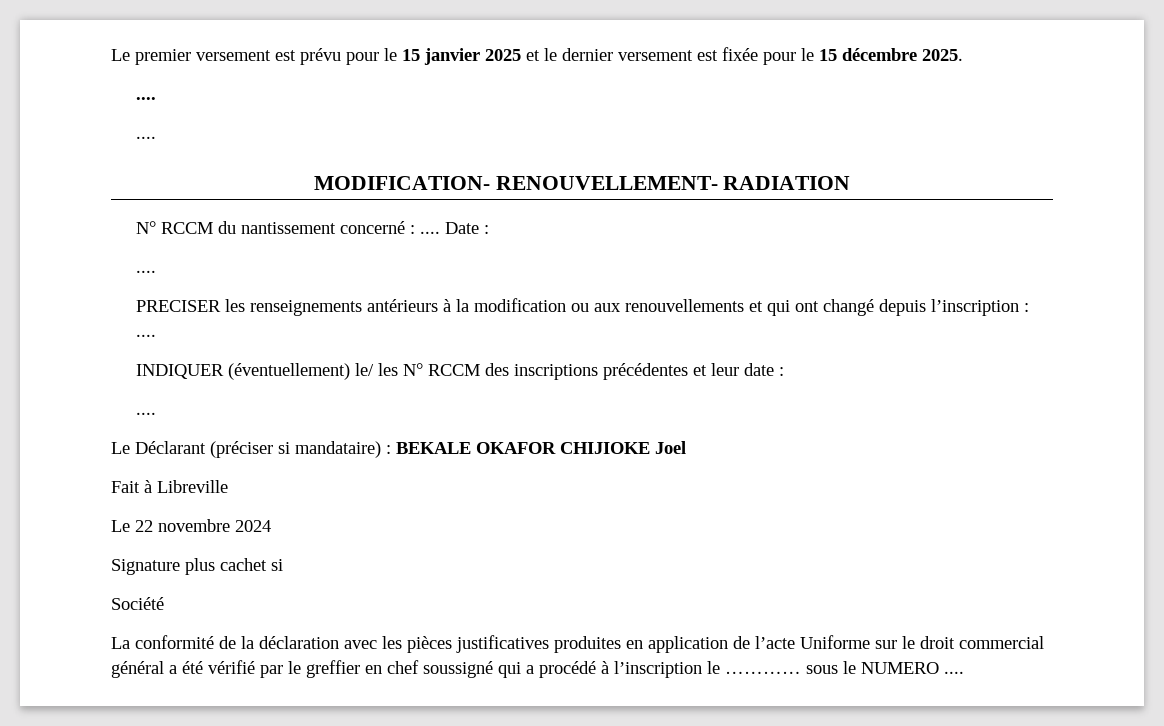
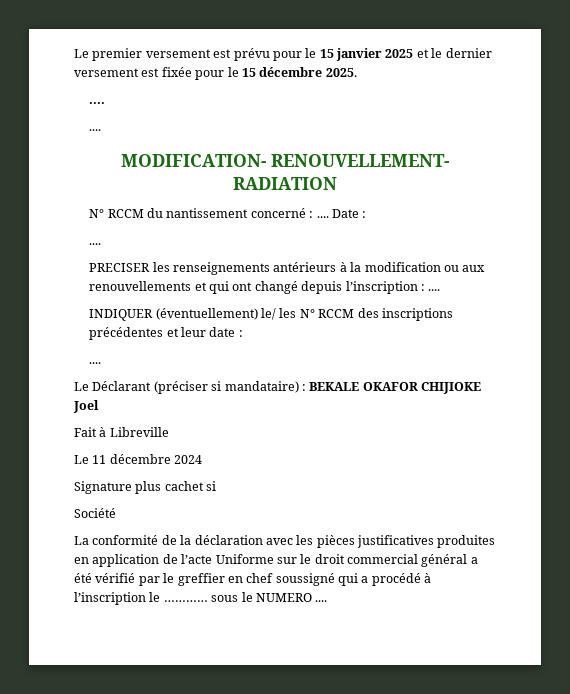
[135,519,230,532] 22 novembre -> [92,454,171,464] 11 décembre

